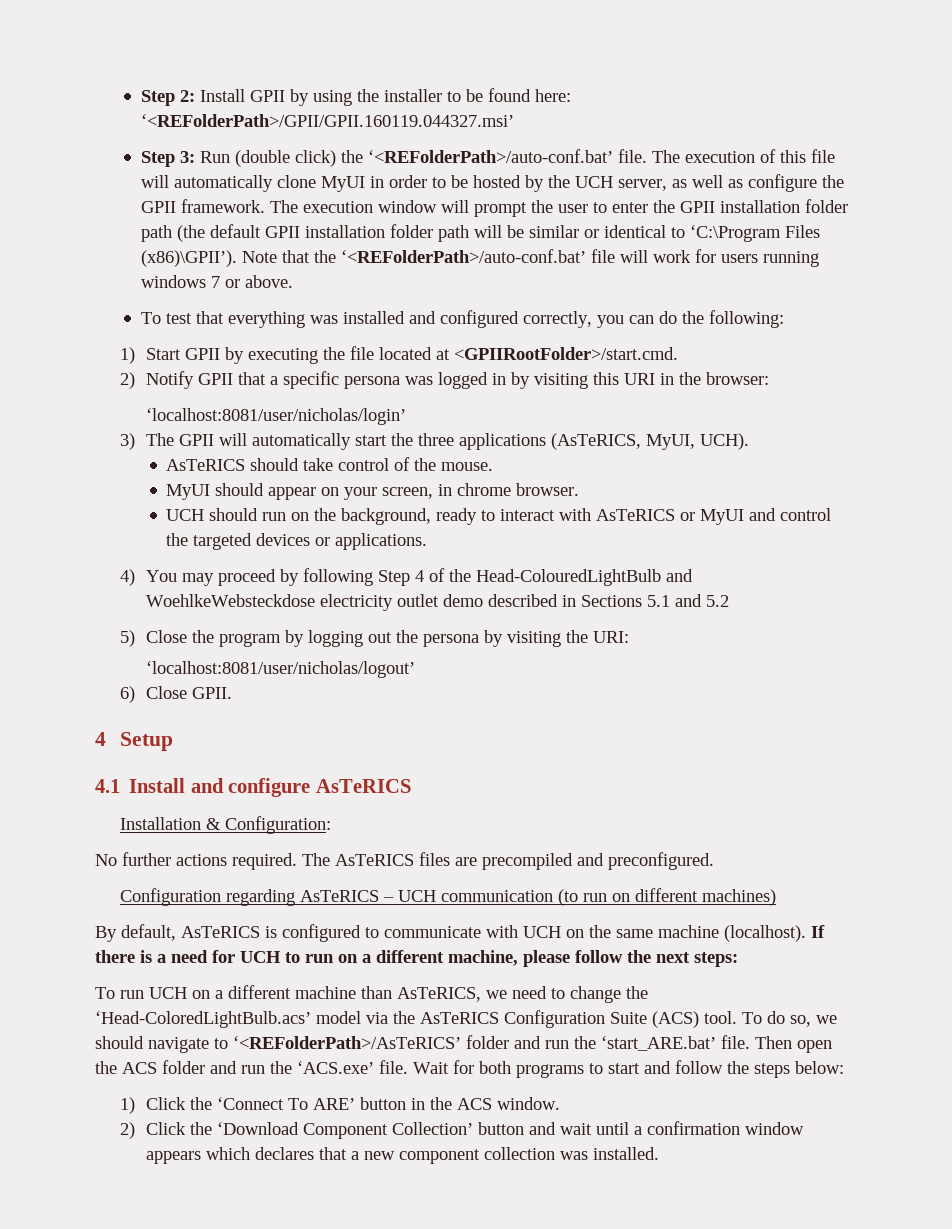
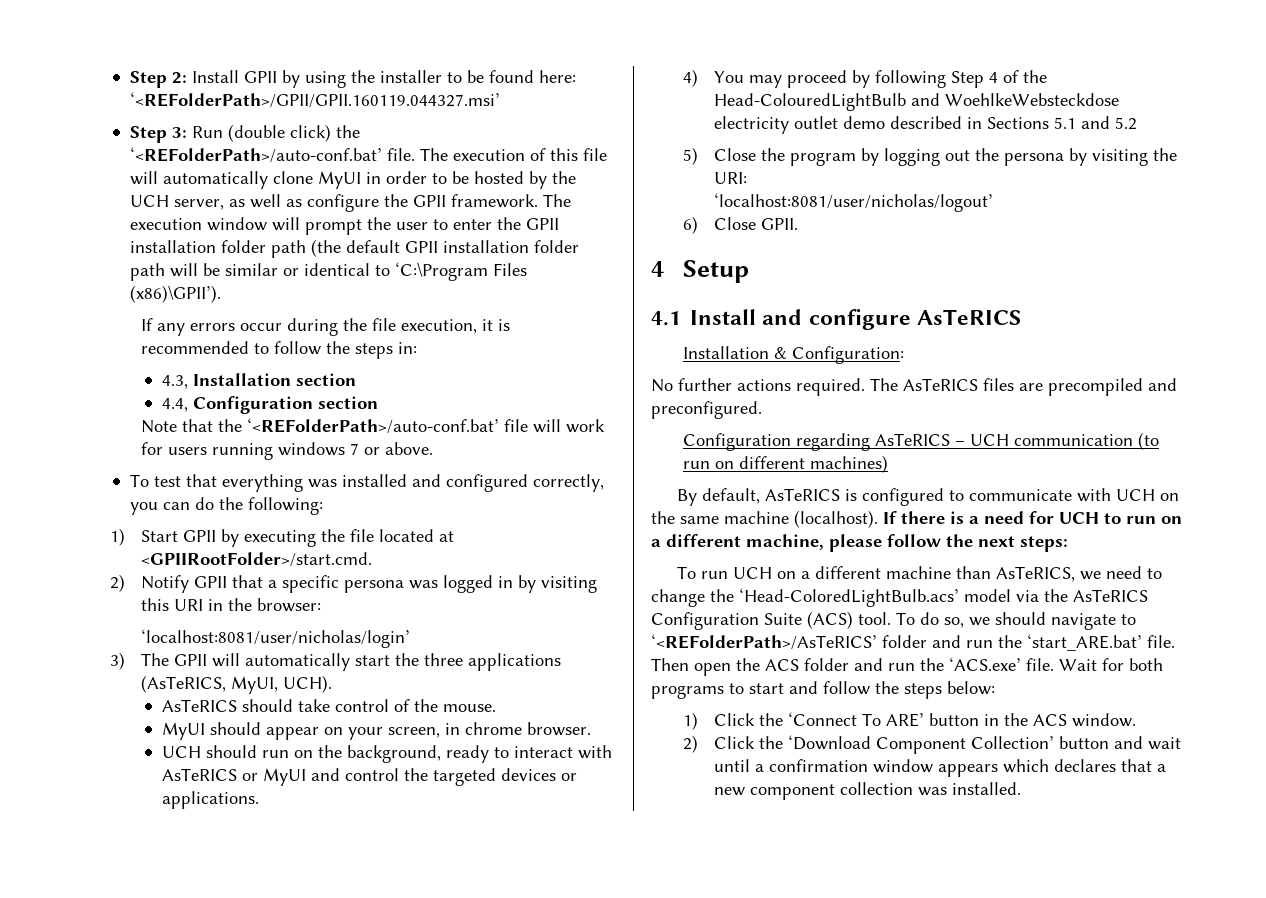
(237, 258) none -> [141,318,511,336] [141,341,418,359] [161,373,356,389] [161,396,378,414] // If any errors occur during the file execution, it is recommended to follow the steps in: // 4.3, Installation section // 4.4, Configuration section //

